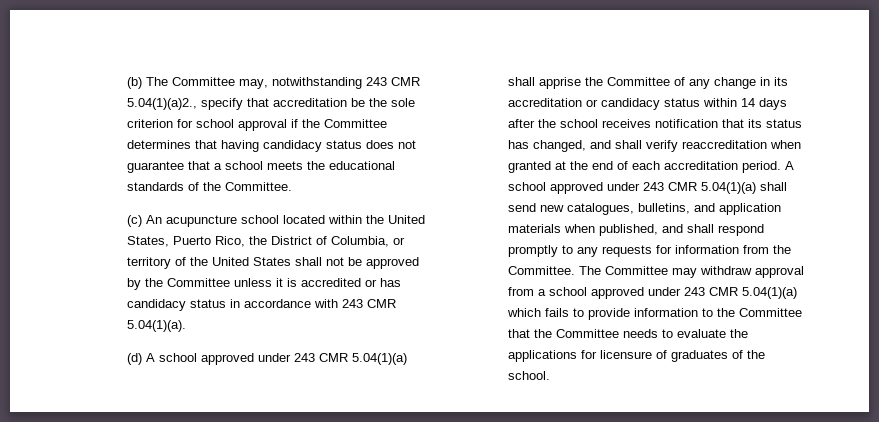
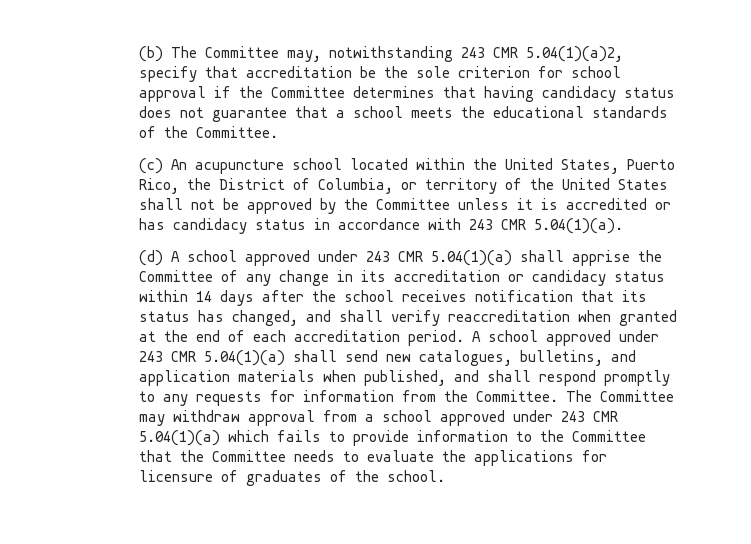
[126,98,197,110] 5.04(1)(a)2., -> [525,46,623,62] 5.04(1)(a)2,

